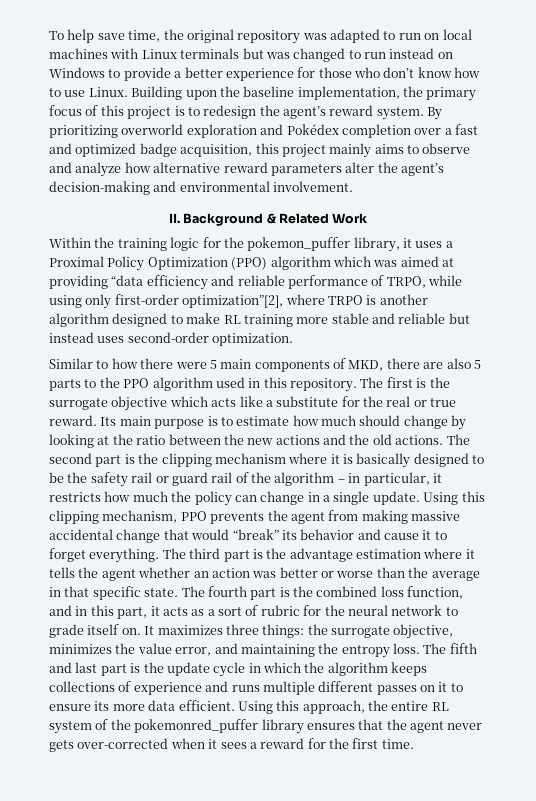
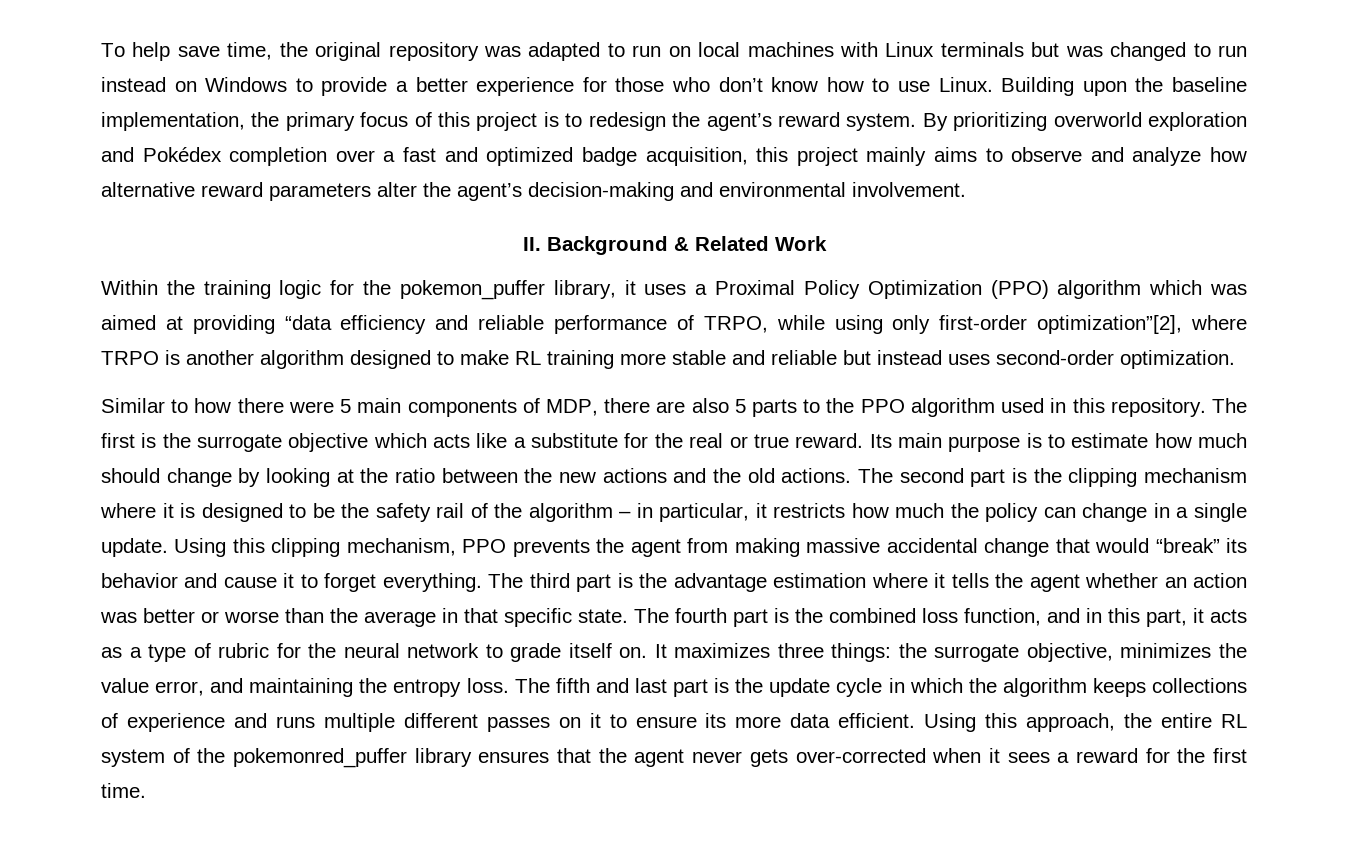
[348,360,384,371] MKD, -> [545,399,598,416] MDP,
[356,453,411,468] basically -> (196, 510) none
[155,472,233,486] or guard rail -> (465, 510) none
[218,607,242,616] sort -> [148,644,187,662] type

